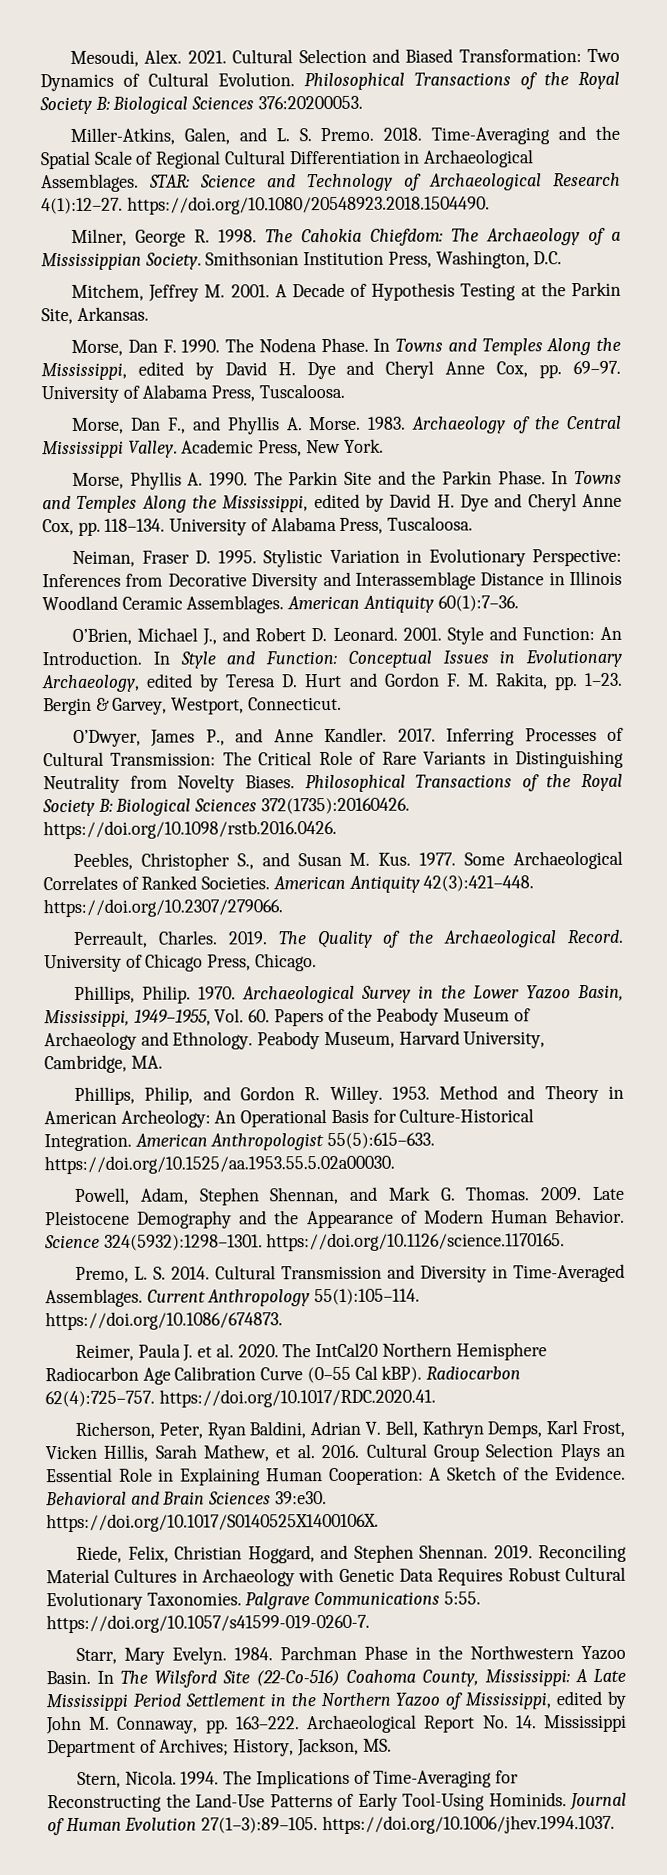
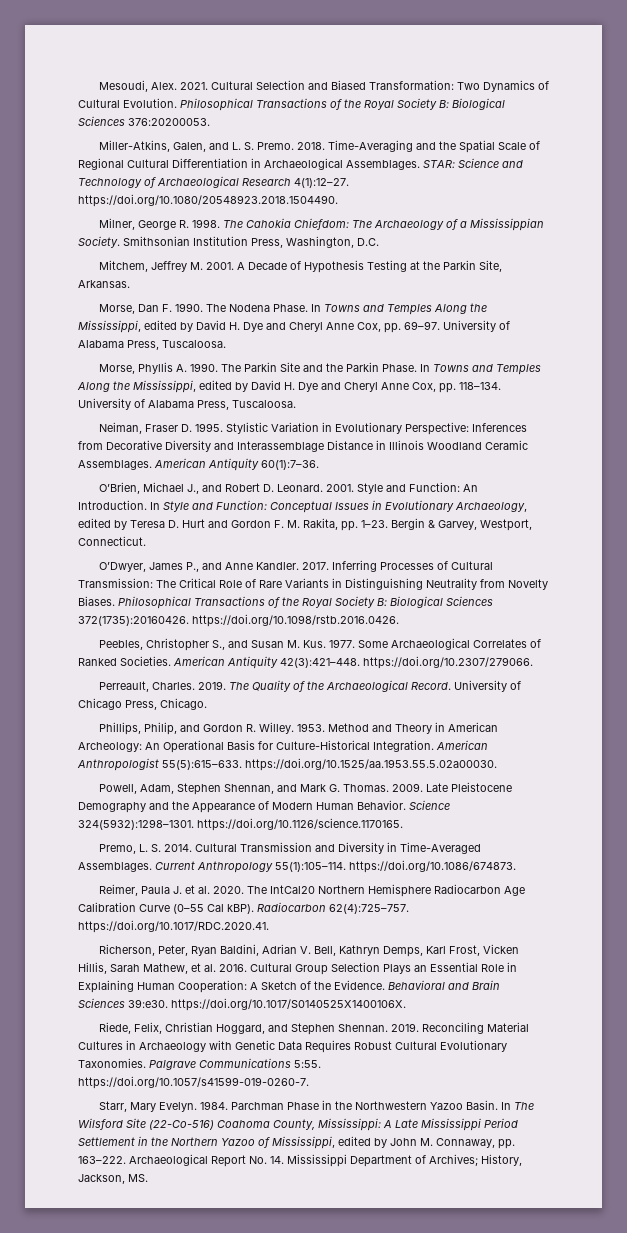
[72,415,622,435] [42,438,384,459] // Morse, Dan F., and Phyllis A. Morse. 1983. Archaeology of the Central Mississippi Valley. Academic Press, New York. -> (226, 344) none
[74,984,625,1004] [44,1007,531,1028] [44,1030,546,1051] [44,1054,163,1074] // Phillips, Philip. 1970. Archaeological Survey in the Lower Yazoo Basin, Mississippi, 1949–1955, Vol. 60. Papers of the Peabody Museum of Archaeology and Ethnology. Peabody Museum, Harvard University, Cambridge, MA. -> (207, 704) none
[77,1769,520,1789] [47,1792,627,1813] [47,1814,615,1836] // Stern, Nicola. 1994. The Implications of Time-Averaging for Reconstructing the Land-Use Patterns of Early Tool-Using Hominids. Journal of Human Evolution 27(1–3):89–105. https://doi.org/10.1006/jhev.1994.1037. -> (148, 1178) none

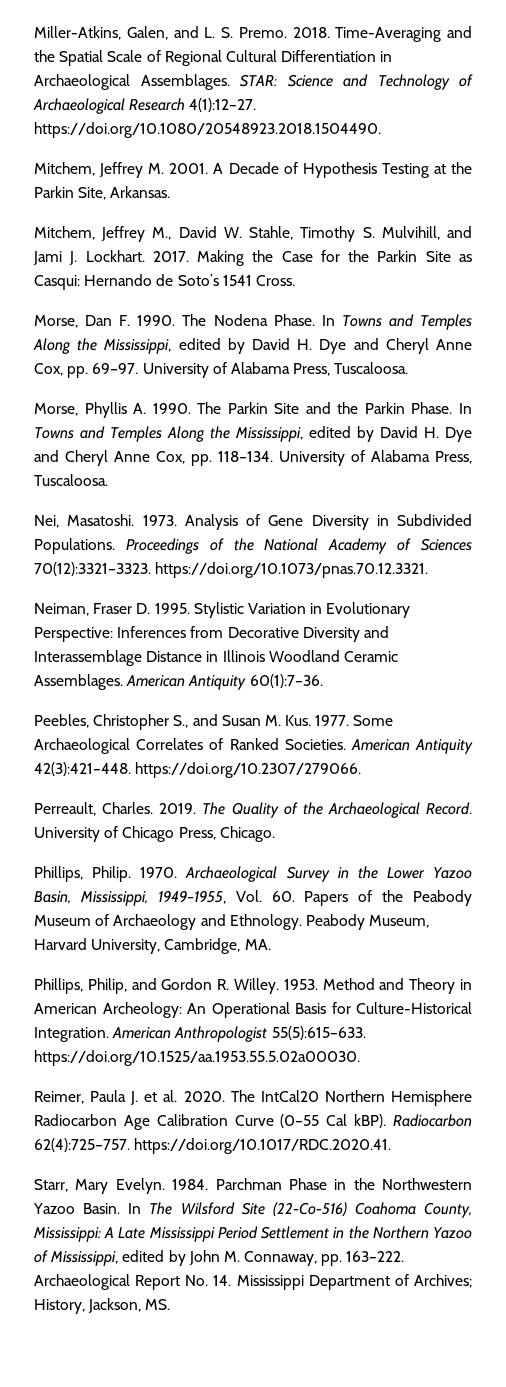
[98,80,549,92] [78,98,505,111] [78,116,210,126] Mesoudi, Alex. 2021. Cultural Selection and Biased Transformation: Two Dynamics of Cultural Evolution. Philosophical Transactions of the Royal Society B: Biological Sciences 376:20200053. // -> (34, 33) none
[98,218,544,231] [78,236,379,248] // Milner, George R. 1998. The Cahokia Chiefdom: The Archaeology of a Mississippian Society. Smithsonian Institution Press, Washington, D.C. -> (381, 130) none
(130, 284) none -> [34,226,472,242] [33,250,472,266] [34,274,295,290] // Mitchem, Jeffrey M., David W. Stahle, Timothy S. Mulvihill, and Jami J. Lockhart. 2017. Making the Case for the Parkin Site as Casqui: Hernando de Soto’s 1541 Cross.
(296, 404) none -> [34,514,472,530] [34,538,472,554] [34,562,429,578] // Nei, Masatoshi. 1973. Analysis of Gene Diversity in Subdivided Populations. Proceedings of the National Academy of Sciences 70(12):3321–3323. https://doi.org/10.1073/pnas.70.12.3321.
[98,482,478,494] [78,500,527,513] [78,518,532,531] [78,536,146,546] [98,560,493,572] [78,578,548,590] [78,596,493,609] [78,614,399,627] // O’Brien, Michael J., and Robert D. Leonard. 2001. Style and Function: An Introduction. In Style and Function: Conceptual Issues in Evolutionary Archaeology, edited by Teresa D. Hurt and Gordon F. M. Rakita, pp. 1–23. Bergin & Garvey, Westport, Connecticut. // O’Dwyer, James P., and Anne Kandler. 2017. Inferring Processes of Cultural Transmission: The Critical Role of Rare Variants in Distinguishing Neutrality from Novelty Biases. Philosophical Transactions of the Royal Society B: Biological Sciences 372(1735):20160426. https://doi.org/10.1098/rstb.2016.0426. -> (323, 681) none
(207, 704) none -> [34,866,472,882] [34,890,472,906] [34,914,430,930] [34,938,271,954] // Phillips, Philip. 1970. Archaeological Survey in the Lower Yazoo Basin, Mississippi, 1949–1955, Vol. 60. Papers of the Peabody Museum of Archaeology and Ethnology. Peabody Museum, Harvard University, Cambridge, MA.
[98,782,512,795] [78,800,450,813] [78,818,403,831] [98,842,481,854] [78,860,516,873] // Powell, Adam, Stephen Shennan, and Mark G. Thomas. 2009. Late Pleistocene Demography and the Appearance of Modern Human Behavior. Science 324(5932):1298–1301. https://doi.org/10.1126/science.1170165. // Premo, L. S. 2014. Cultural Transmission and Diversity in Time-Averaged Assemblages. Current Anthropology 55(1):105–114. https://doi.org/10.1086/674873. -> (360, 1058) none
[98,944,519,957] [78,962,517,975] [78,980,500,993] [78,998,406,1011] [98,1022,529,1035] [78,1040,507,1053] [78,1058,321,1070] [78,1076,309,1089] // Richerson, Peter, Ryan Baldini, Adrian V. Bell, Kathryn Demps, Karl Frost, Vicken Hillis, Sarah Mathew, et al. 2016. Cultural Group Selection Plays an Essential Role in Explaining Human Cooperation: A Sketch of the Evidence. Behavioral and Brain Sciences 39:e30. https://doi.org/10.1017/S0140525X1400106X. // Riede, Felix, Christian Hoggard, and Stephen Shennan. 2019. Reconciling Material Cultures in Archaeology with Genetic Data Requires Robust Cultural Evolutionary Taxonomies. Palgrave Communications 5:55. https://doi.org/10.1057/s41599-019-0260-7. -> (392, 1146) none

